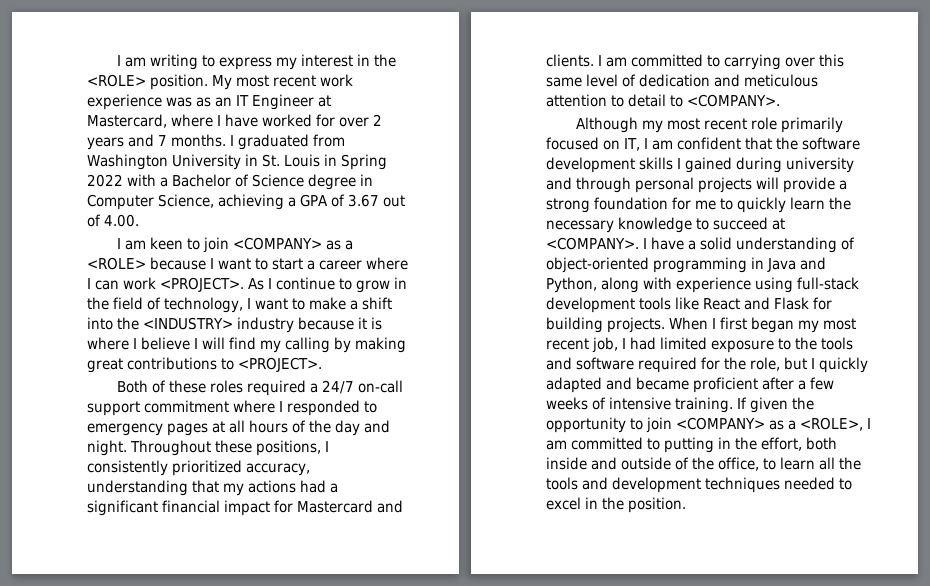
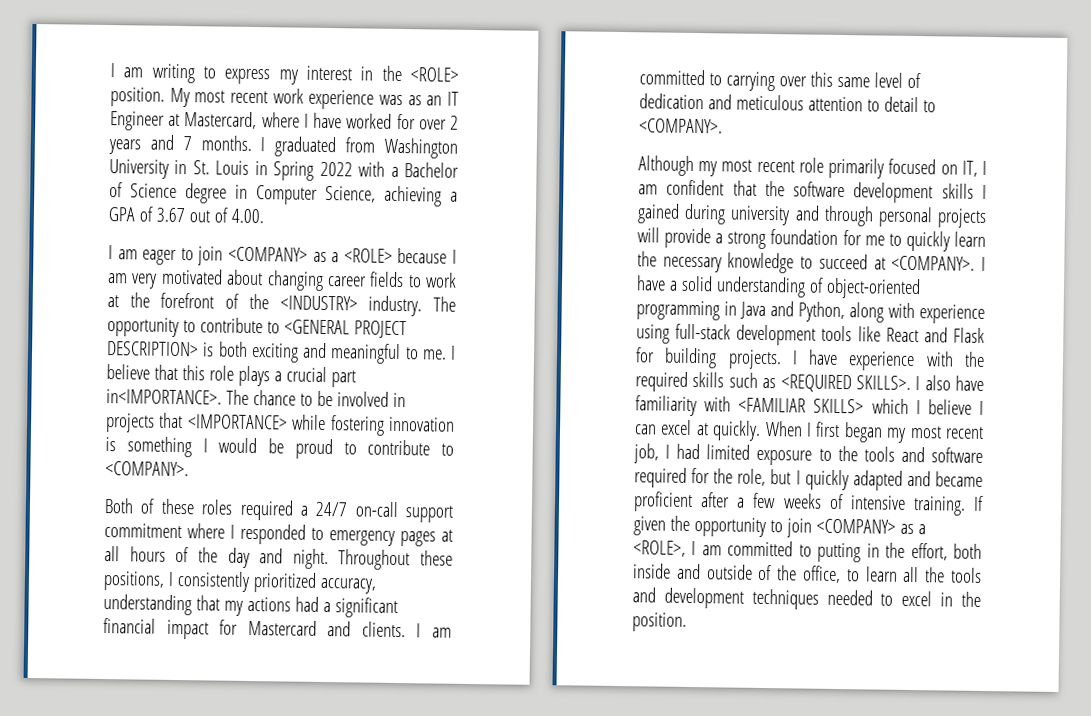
[150,237,184,250] keen -> [142,249,178,265] eager
[218,257,408,270] [87,277,407,293] [87,297,392,313] [87,317,382,333] [87,337,406,353] [87,357,322,373] want to start a career where I can work <PROJECT>. As I continue to grow in the field of technology, I want to make a shift into the <INDUSTRY> industry because it is where I believe I will find my calling by making great contributions to <PROJECT>. -> [107,268,457,291] [107,292,456,317] [107,317,407,339] [106,341,456,365] [106,364,356,388] [106,389,406,408] [105,412,455,436] [105,436,454,460] [105,461,189,477] am very motivated about changing career fields to work at the forefront of the <INDUSTRY> industry. The opportunity to contribute to <GENERAL PROJECT DESCRIPTION> is both exciting and meaningful to me. I believe that this role plays a crucial part in<IMPORTANCE>. The chance to be involved in projects that <IMPORTANCE> while fostering innovation is something I would be proud to contribute to <COMPANY>.
(665, 325) none -> [791,349,985,372] [635,371,984,393] [635,395,984,417] [634,419,762,441] I have experience with the required skills such as <REQUIRED SKILLS>. I also have familiarity with <FAMILIAR SKILLS> which I believe I can excel at quickly.

